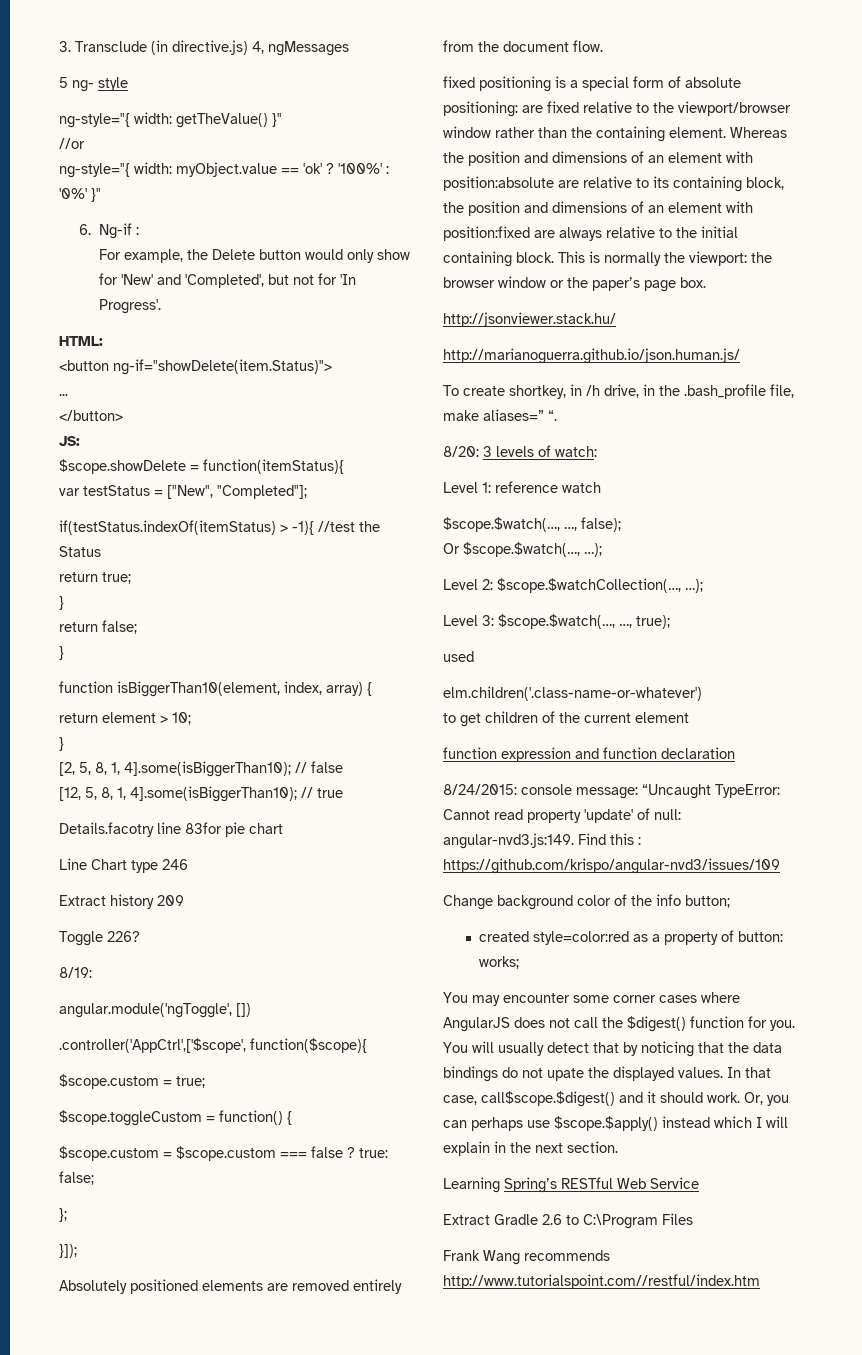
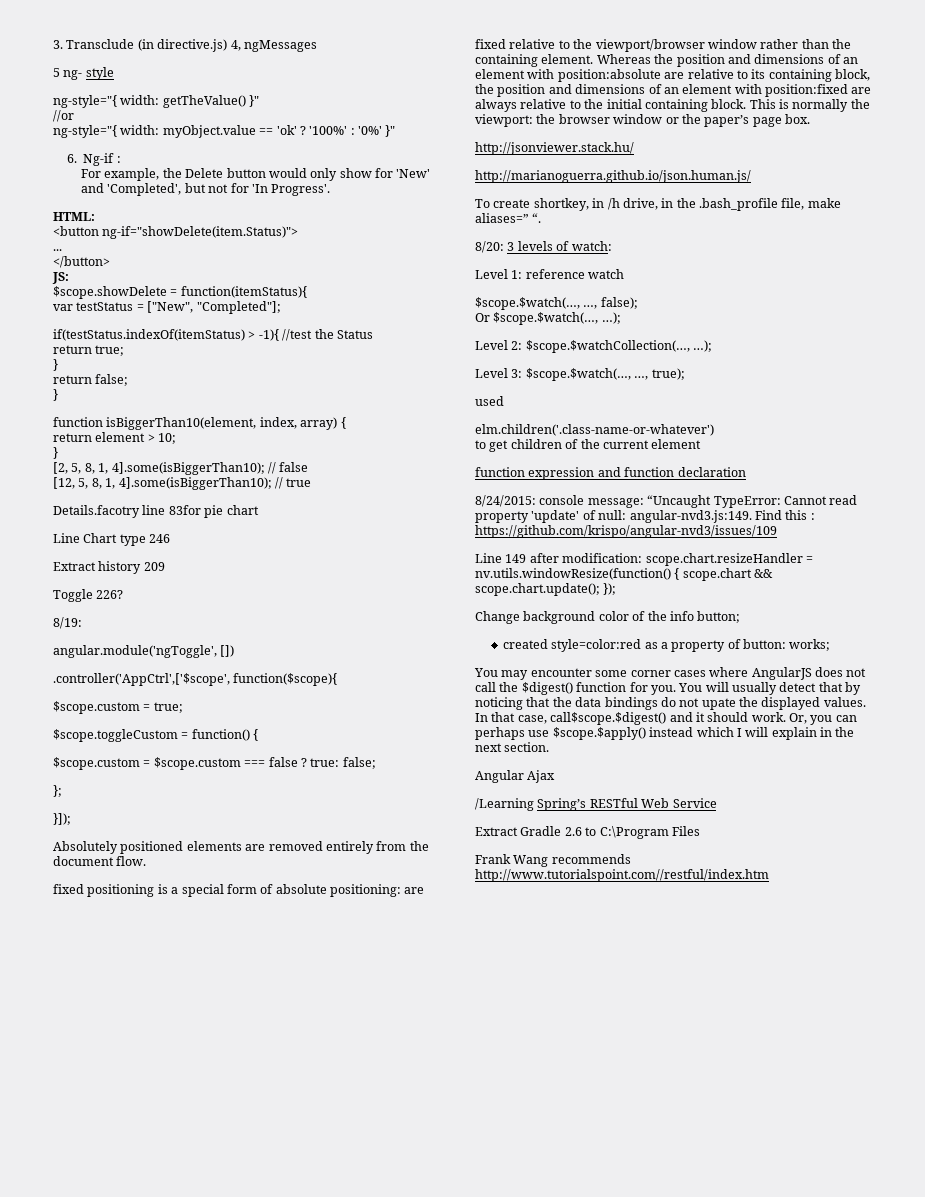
(780, 866) none -> [475,553,813,566] [475,568,774,581] [475,583,617,596] // Line 149 after modification: scope.chart.resizeHandler = nv.utils.windowResize(function() { scope.chart && scope.chart.update(); });
[443,1177,500,1193] Learning -> [475,770,556,783] [475,798,534,811] Angular Ajax // /Learning

